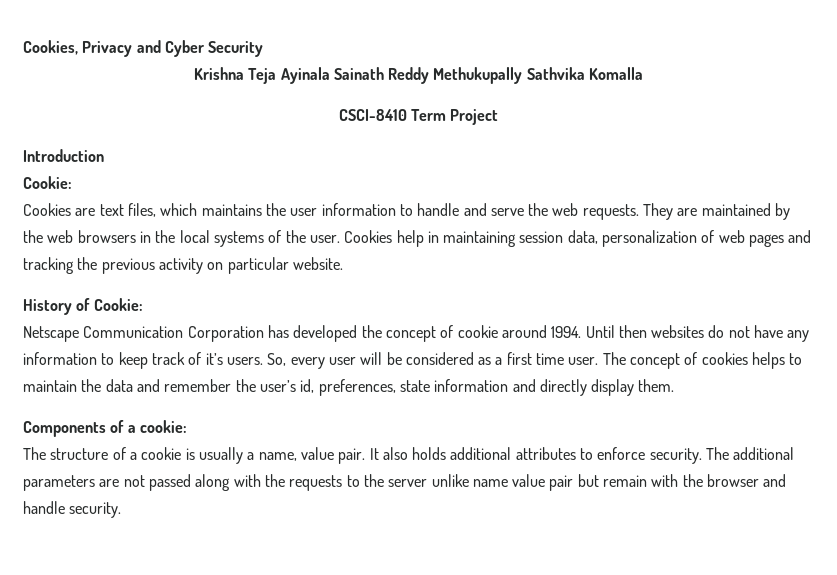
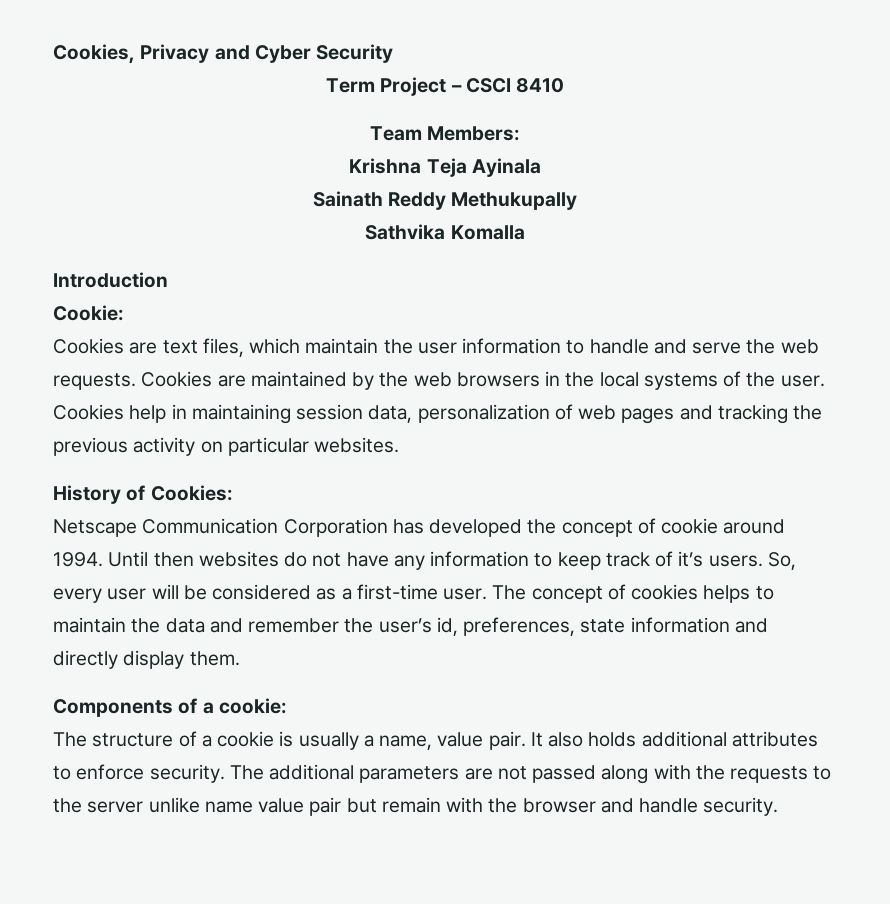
(264, 49) none -> [325,77,565,96] [369,126,521,141] // Term Project – CSCI 8410 // Team Members:
(330, 75) none -> (541, 167) //
(523, 75) none -> (578, 201) //
[338,109,499,125] // CSCI-8410 Term Project -> (525, 232) none
[201,204,262,216] maintains -> [305,338,379,354] maintain
[643,203,674,220] They -> [141,371,213,387] Cookies
[292,257,343,270] website. -> [314,437,400,453] websites.
[93,298,143,311] Cookie: -> [150,485,233,501] Cookies:
[506,352,565,365] first time -> [356,584,438,600] first-time

